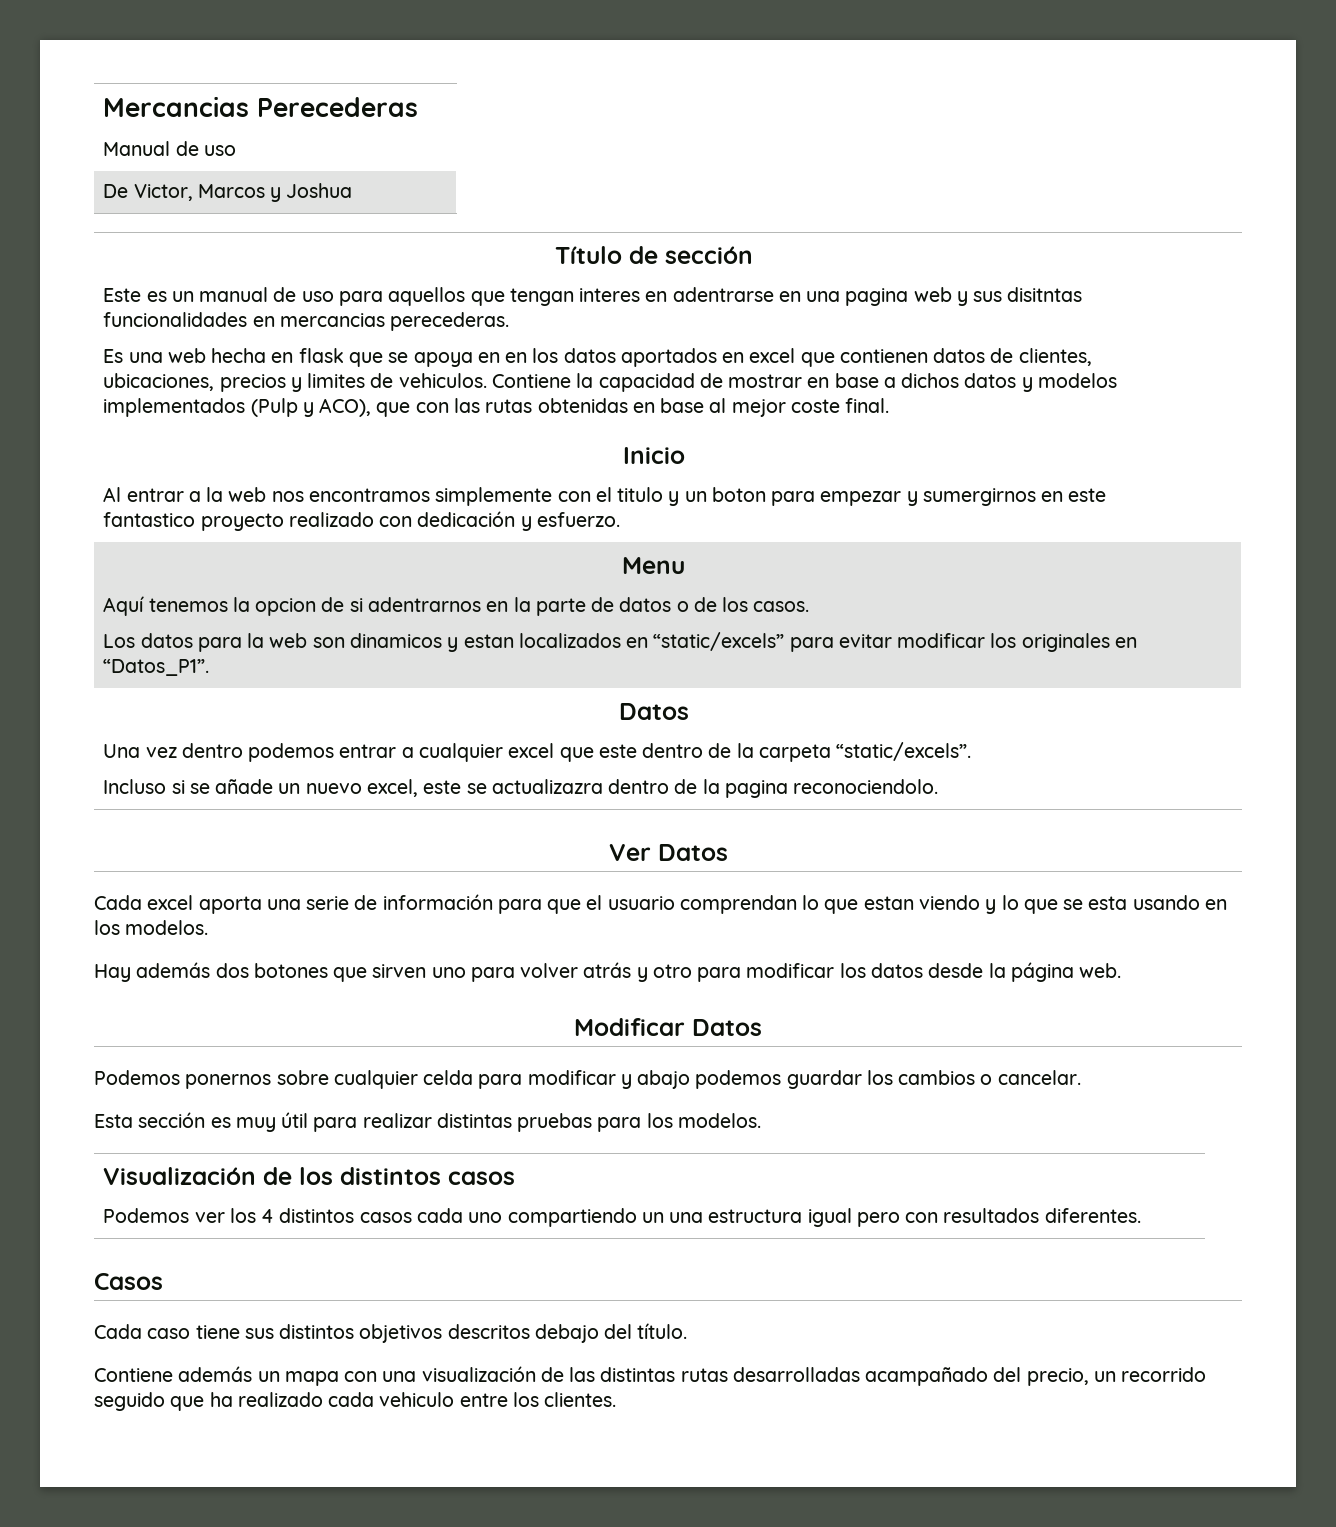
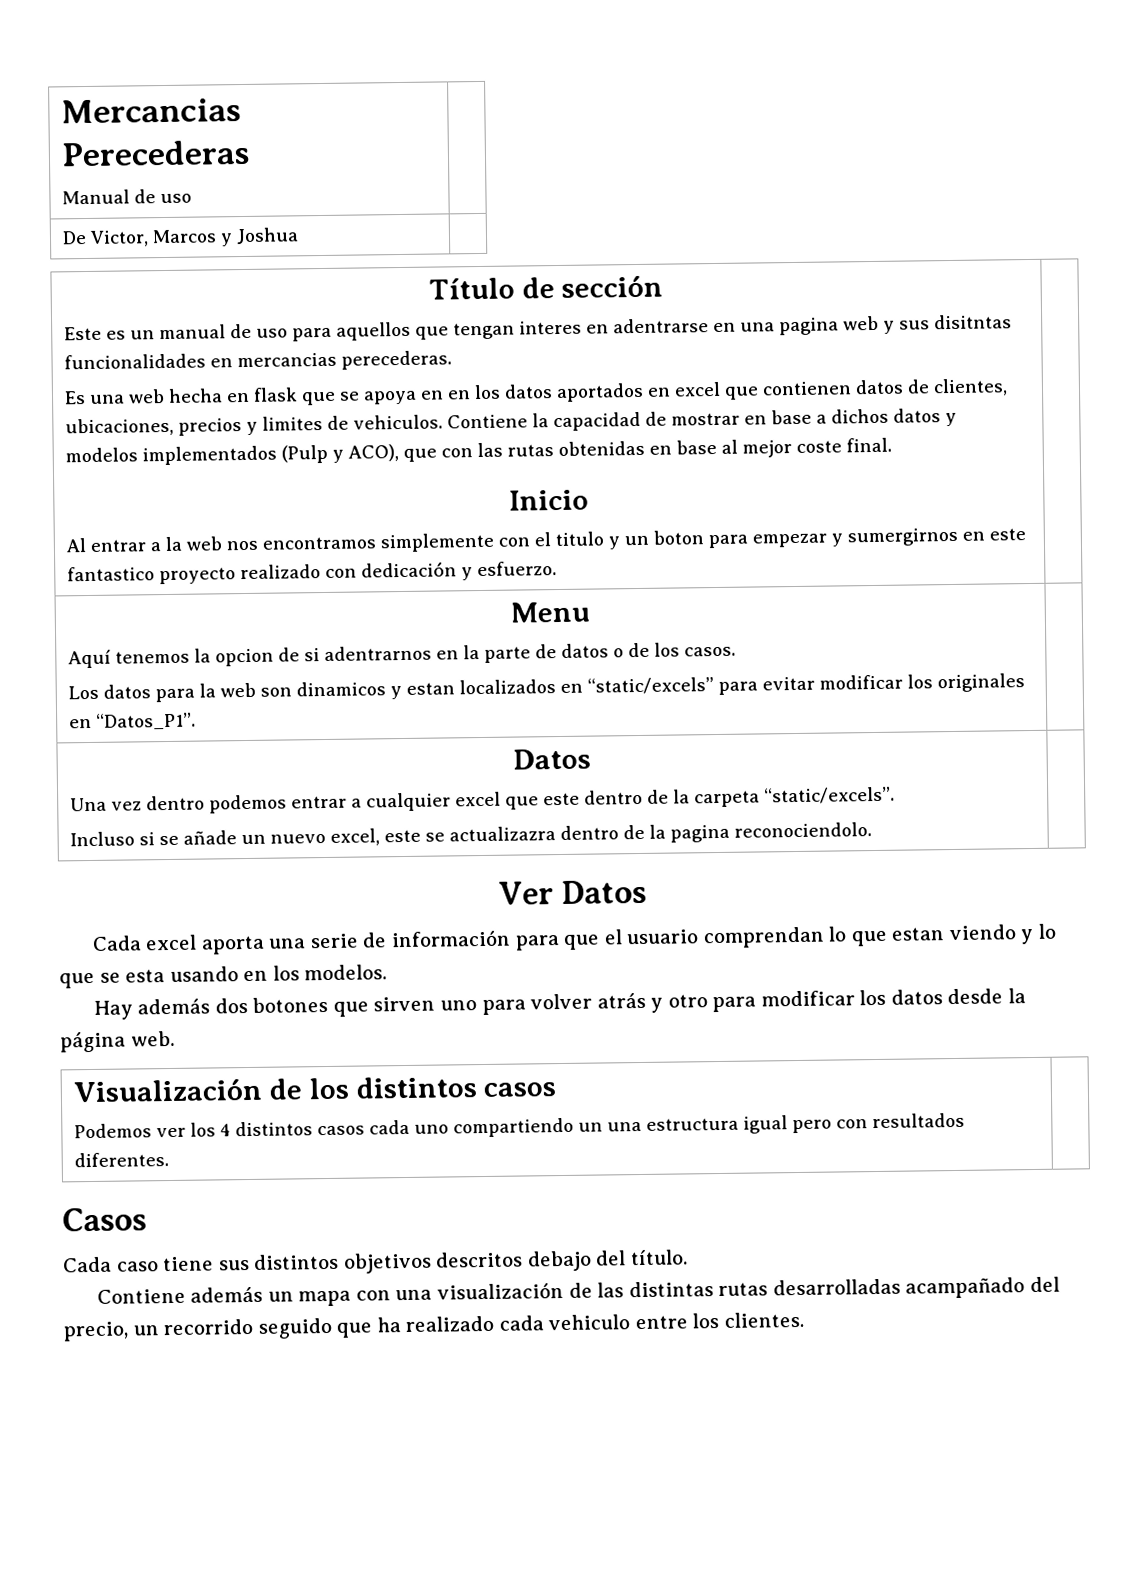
[574,1018,762,1036] [94,1070,1081,1089] [94,1112,761,1132] // Modificar Datos // Podemos ponernos sobre cualquier celda para modificar y abajo podemos guardar los cambios o cancelar. // Esta sección es muy útil para realizar distintas pruebas para los modelos. -> (175, 1038) none

